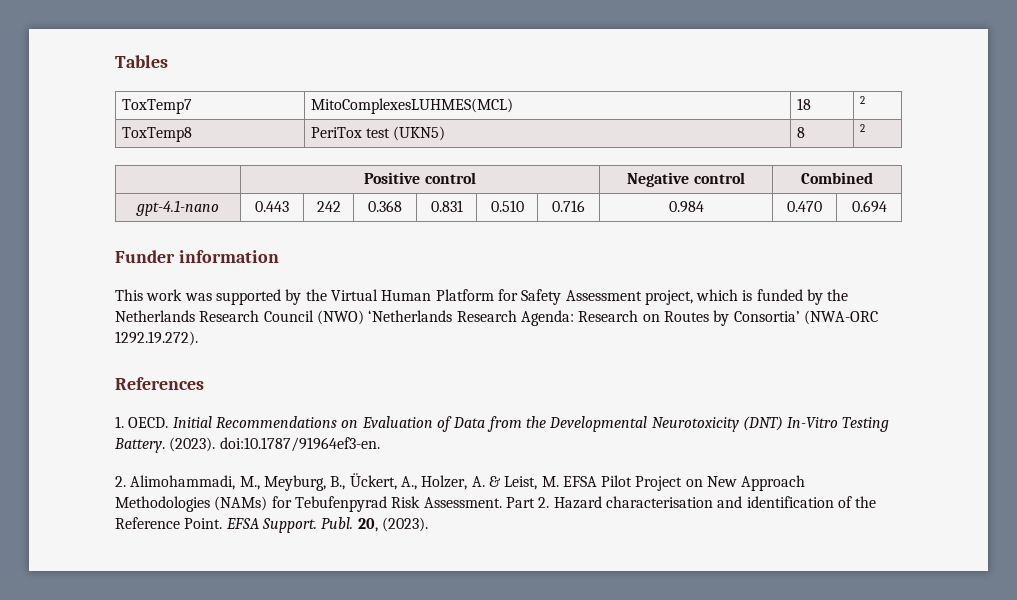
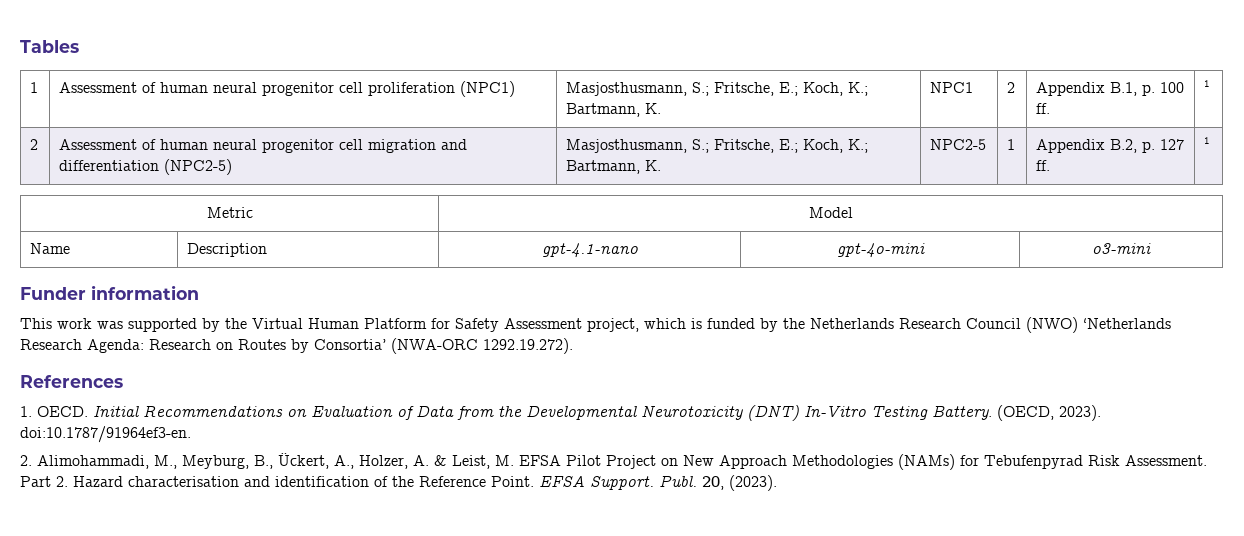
[121,99,192,114] [310,98,513,114] [796,98,811,110] [859,96,865,104] [121,127,192,142] [310,126,446,141] [796,127,805,138] [859,124,865,132] [364,172,476,184] [627,172,745,187] [801,172,873,184] [136,200,219,216] [255,201,289,212] [316,201,341,212] [368,200,402,212] [430,200,463,212] [490,200,524,212] [552,200,585,212] [668,201,704,213] [787,201,822,212] [851,200,887,213] ToxTemp7 | MitoComplexesLUHMES(MCL) | 18 | 2 // ToxTemp8 | PeriTox test (UKN5) | 8 | 2 // | Positive control | Negative control | Combined // gpt-4.1-nano | 0.443 | 242 | 0.368 | 0.831 | 0.510 | 0.716 | 0.984 | 0.470 | 0.694 -> [30,82,39,93] [59,81,516,97] [566,82,869,96] [566,103,662,117] [930,82,974,93] [1007,82,1016,93] [1036,82,1185,96] [1036,103,1051,114] [1204,80,1211,87] [30,139,39,150] [59,139,468,153] [59,159,233,175] [566,139,869,153] [566,160,662,174] [930,139,987,150] [1007,139,1016,150] [1036,139,1185,153] [1036,160,1051,171] [1204,137,1211,144] [206,207,253,218] [808,207,853,218] [30,243,71,254] [187,243,268,257] [541,243,638,258] [836,243,925,258] [1092,243,1151,254] 1 | Assessment of human neural progenitor cell proliferation (NPC1) | Masjosthusmann, S.; Fritsche, E.; Koch, K.; Bartmann, K. | NPC1 | 2 | Appendix B.1, p. 100 ff. | 1 // 2 | Assessment of human neural progenitor cell migration and differentiation (NPC2-5) | Masjosthusmann, S.; Fritsche, E.; Koch, K.; Bartmann, K. | NPC2-5 | 1 | Appendix B.2, p. 127 ff. | 1 // Metric | Model // Name | Description | gpt-4.1-nano | gpt-4o-mini | o3-mini
[169,437,216,452] (2023). -> [997,405,1101,421] (OECD, 2023).

